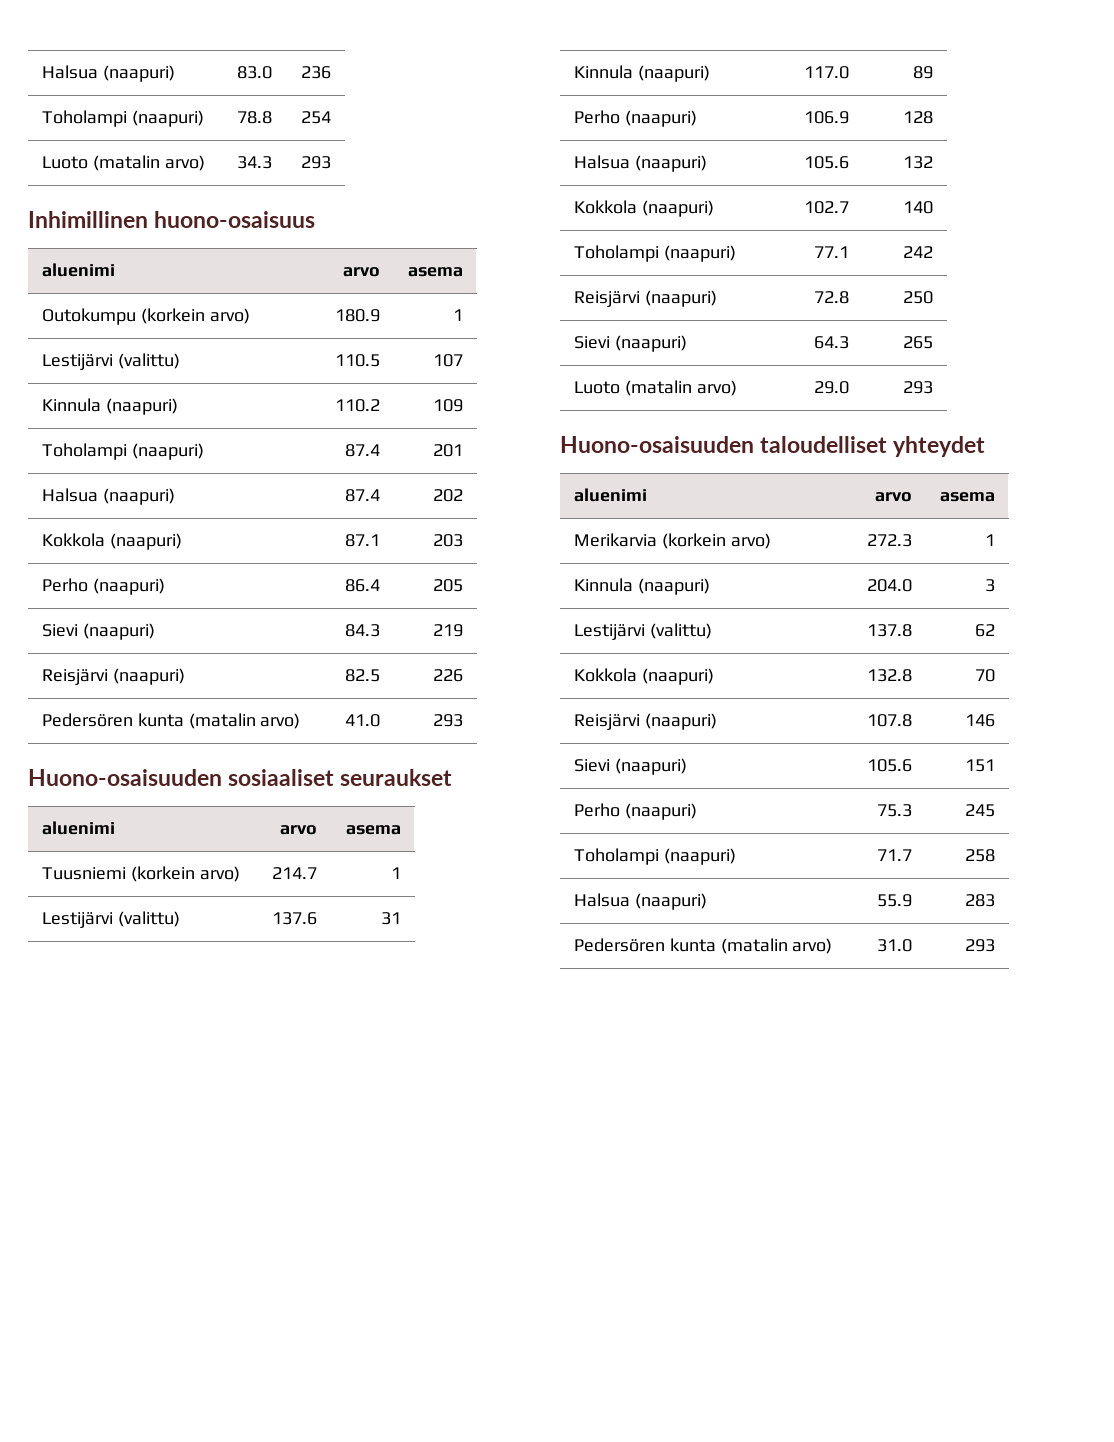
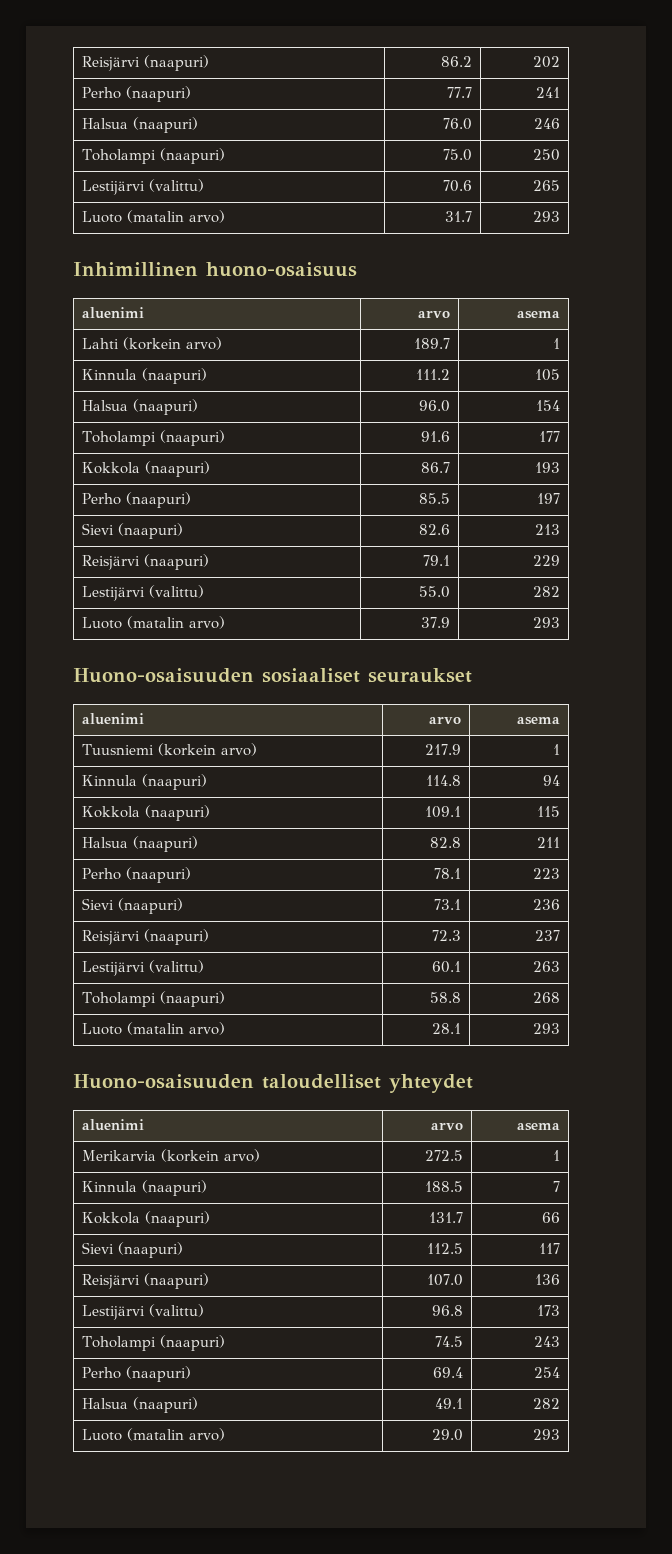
[41,65,175,82] [237,66,273,79] [301,66,332,79] [41,110,204,127] [237,111,273,124] [301,111,332,124] [41,155,205,171] [237,156,273,169] Halsua (naapuri) | 83.0 | 236 // Toholampi (naapuri) | 78.8 | 254 // Luoto (matalin arvo) | 34.3 -> [81,55,209,71] [441,56,473,67] [533,56,561,68] [81,86,191,102] [447,87,473,98] [536,87,561,98] [81,117,198,133] [443,118,473,130] [534,118,561,129] [81,148,225,164] [443,149,473,161] [533,149,561,161] [81,179,204,195] [443,180,473,192] [533,180,561,191] [81,210,225,223] [445,211,473,222] Reisjärvi (naapuri) | 86.2 | 202 // Perho (naapuri) | 77.7 | 241 // Halsua (naapuri) | 76.0 | 246 // Toholampi (naapuri) | 75.0 | 250 // Lestijärvi (valittu) | 70.6 | 265 // Luoto (matalin arvo) | 31.7
[41,308,250,325] [335,309,381,322] [453,309,464,321] [41,353,180,370] [335,354,381,367] [433,354,464,367] [41,398,178,415] [335,399,381,412] [433,399,464,412] [41,443,204,460] [345,444,381,457] [433,444,464,457] [41,488,175,505] [345,489,381,502] [433,489,464,502] [41,533,182,550] [345,534,381,547] [433,534,464,547] [41,578,165,595] [345,579,381,592] [433,579,464,592] [41,623,155,640] [345,624,381,637] [433,624,464,637] [41,668,185,685] [345,669,381,682] [433,669,464,682] [41,713,301,729] [345,714,381,727] Outokumpu (korkein arvo) | 180.9 | 1 // Lestijärvi (valittu) | 110.5 | 107 // Kinnula (naapuri) | 110.2 | 109 // Toholampi (naapuri) | 87.4 | 201 // Halsua (naapuri) | 87.4 | 202 // Kokkola (naapuri) | 87.1 | 203 // Perho (naapuri) | 86.4 | 205 // Sievi (naapuri) | 84.3 | 219 // Reisjärvi (naapuri) | 82.5 | 226 // Pedersören kunta (matalin arvo) | 41.0 -> [81,337,222,350] [414,338,451,349] [553,338,561,349] [81,368,207,384] [416,369,451,380] [535,369,561,381] [81,399,198,415] [419,400,451,412] [536,400,561,411] [81,430,225,446] [421,431,451,442] [539,431,561,442] [81,461,210,477] [421,462,451,473] [535,462,561,473] [81,492,191,508] [419,493,451,504] [537,493,561,504] [81,523,183,539] [419,524,451,535] [535,524,561,535] [81,554,209,570] [423,555,451,566] [533,555,561,566] [81,585,204,601] [419,586,451,598] [533,586,561,597] [81,616,225,629] [421,617,451,628] Lahti (korkein arvo) | 189.7 | 1 // Kinnula (naapuri) | 111.2 | 105 // Halsua (naapuri) | 96.0 | 154 // Toholampi (naapuri) | 91.6 | 177 // Kokkola (naapuri) | 86.7 | 193 // Perho (naapuri) | 85.5 | 197 // Sievi (naapuri) | 82.6 | 213 // Reisjärvi (naapuri) | 79.1 | 229 // Lestijärvi (valittu) | 55.0 | 282 // Luoto (matalin arvo) | 37.9
[272,867,318,879] [391,867,402,879] [41,911,180,928] [272,912,318,925] [381,912,402,925] [573,65,710,82] [804,66,850,79] [913,66,934,79] [573,110,697,127] [804,111,850,124] [903,111,934,124] [573,155,707,172] [804,156,850,169] [903,156,934,169] [573,200,714,217] [804,201,850,214] [903,201,934,214] [573,245,736,262] [814,246,850,258] [903,246,934,258] [573,290,717,307] [814,291,850,304] [903,291,934,304] [573,335,687,352] [814,336,850,349] [903,336,934,349] [573,380,737,396] [814,381,850,394] 214.7 | 1 // Lestijärvi (valittu) | 137.6 | 31 // Kinnula (naapuri) | 117.0 | 89 // Perho (naapuri) | 106.9 | 128 // Halsua (naapuri) | 105.6 | 132 // Kokkola (naapuri) | 102.7 | 140 // Toholampi (naapuri) | 77.1 | 242 // Reisjärvi (naapuri) | 72.8 | 250 // Sievi (naapuri) | 64.3 | 265 // Luoto (matalin arvo) | 29.0 -> [425,744,462,755] [553,744,561,755] [81,774,207,790] [426,775,462,786] [543,775,561,786] [81,805,210,821] [425,806,462,818] [537,806,561,817] [81,836,198,852] [430,837,462,848] [537,837,561,848] [81,867,191,883] [434,868,462,879] [533,868,561,879] [81,898,183,914] [434,899,462,910] [533,899,561,910] [81,929,209,945] [432,930,462,941] [535,930,561,941] [81,960,204,976] [432,961,462,973] [533,961,561,972] [81,991,225,1007] [430,992,462,1003] [533,992,561,1003] [81,1022,225,1035] [432,1023,462,1034] 217.9 | 1 // Kinnula (naapuri) | 114.8 | 94 // Kokkola (naapuri) | 109.1 | 115 // Halsua (naapuri) | 82.8 | 211 // Perho (naapuri) | 78.1 | 223 // Sievi (naapuri) | 73.1 | 236 // Reisjärvi (naapuri) | 72.3 | 237 // Lestijärvi (valittu) | 60.1 | 263 // Toholampi (naapuri) | 58.8 | 268 // Luoto (matalin arvo) | 28.1
[867,534,913,547] [985,534,996,546] [573,578,710,595] [867,579,913,592] [985,579,996,592] [573,623,712,640] [867,624,913,637] [975,624,996,637] [573,668,714,685] [867,669,913,682] [975,669,996,682] [573,713,717,730] [867,714,913,727] [965,714,996,727] [573,758,687,775] [867,759,913,772] [965,759,996,772] [573,803,697,820] [877,804,913,817] [965,804,996,817] [573,848,736,865] [877,849,913,861] [965,849,996,862] [573,893,707,910] [877,894,913,907] [965,894,996,907] [573,938,833,954] [877,939,913,952] 272.3 | 1 // Kinnula (naapuri) | 204.0 | 3 // Lestijärvi (valittu) | 137.8 | 62 // Kokkola (naapuri) | 132.8 | 70 // Reisjärvi (naapuri) | 107.8 | 146 // Sievi (naapuri) | 105.6 | 151 // Perho (naapuri) | 75.3 | 245 // Toholampi (naapuri) | 71.7 | 258 // Halsua (naapuri) | 55.9 | 283 // Pedersören kunta (matalin arvo) | 31.0 -> [425,1150,464,1161] [553,1150,561,1161] [81,1180,207,1196] [425,1181,464,1192] [553,1181,561,1192] [81,1211,210,1227] [429,1212,464,1223] [542,1212,561,1223] [81,1242,183,1258] [427,1243,464,1254] [539,1243,561,1254] [81,1273,209,1289] [427,1274,464,1286] [535,1274,561,1285] [81,1304,204,1320] [432,1305,464,1316] [537,1305,561,1316] [81,1335,225,1351] [435,1336,464,1347] [534,1336,561,1347] [81,1366,191,1382] [433,1367,464,1378] [534,1367,561,1378] [81,1397,198,1413] [435,1398,464,1409] [533,1398,561,1409] [81,1428,225,1441] [432,1429,464,1441] 272.5 | 1 // Kinnula (naapuri) | 188.5 | 7 // Kokkola (naapuri) | 131.7 | 66 // Sievi (naapuri) | 112.5 | 117 // Reisjärvi (naapuri) | 107.0 | 136 // Lestijärvi (valittu) | 96.8 | 173 // Toholampi (naapuri) | 74.5 | 243 // Perho (naapuri) | 69.4 | 254 // Halsua (naapuri) | 49.1 | 282 // Luoto (matalin arvo) | 29.0

